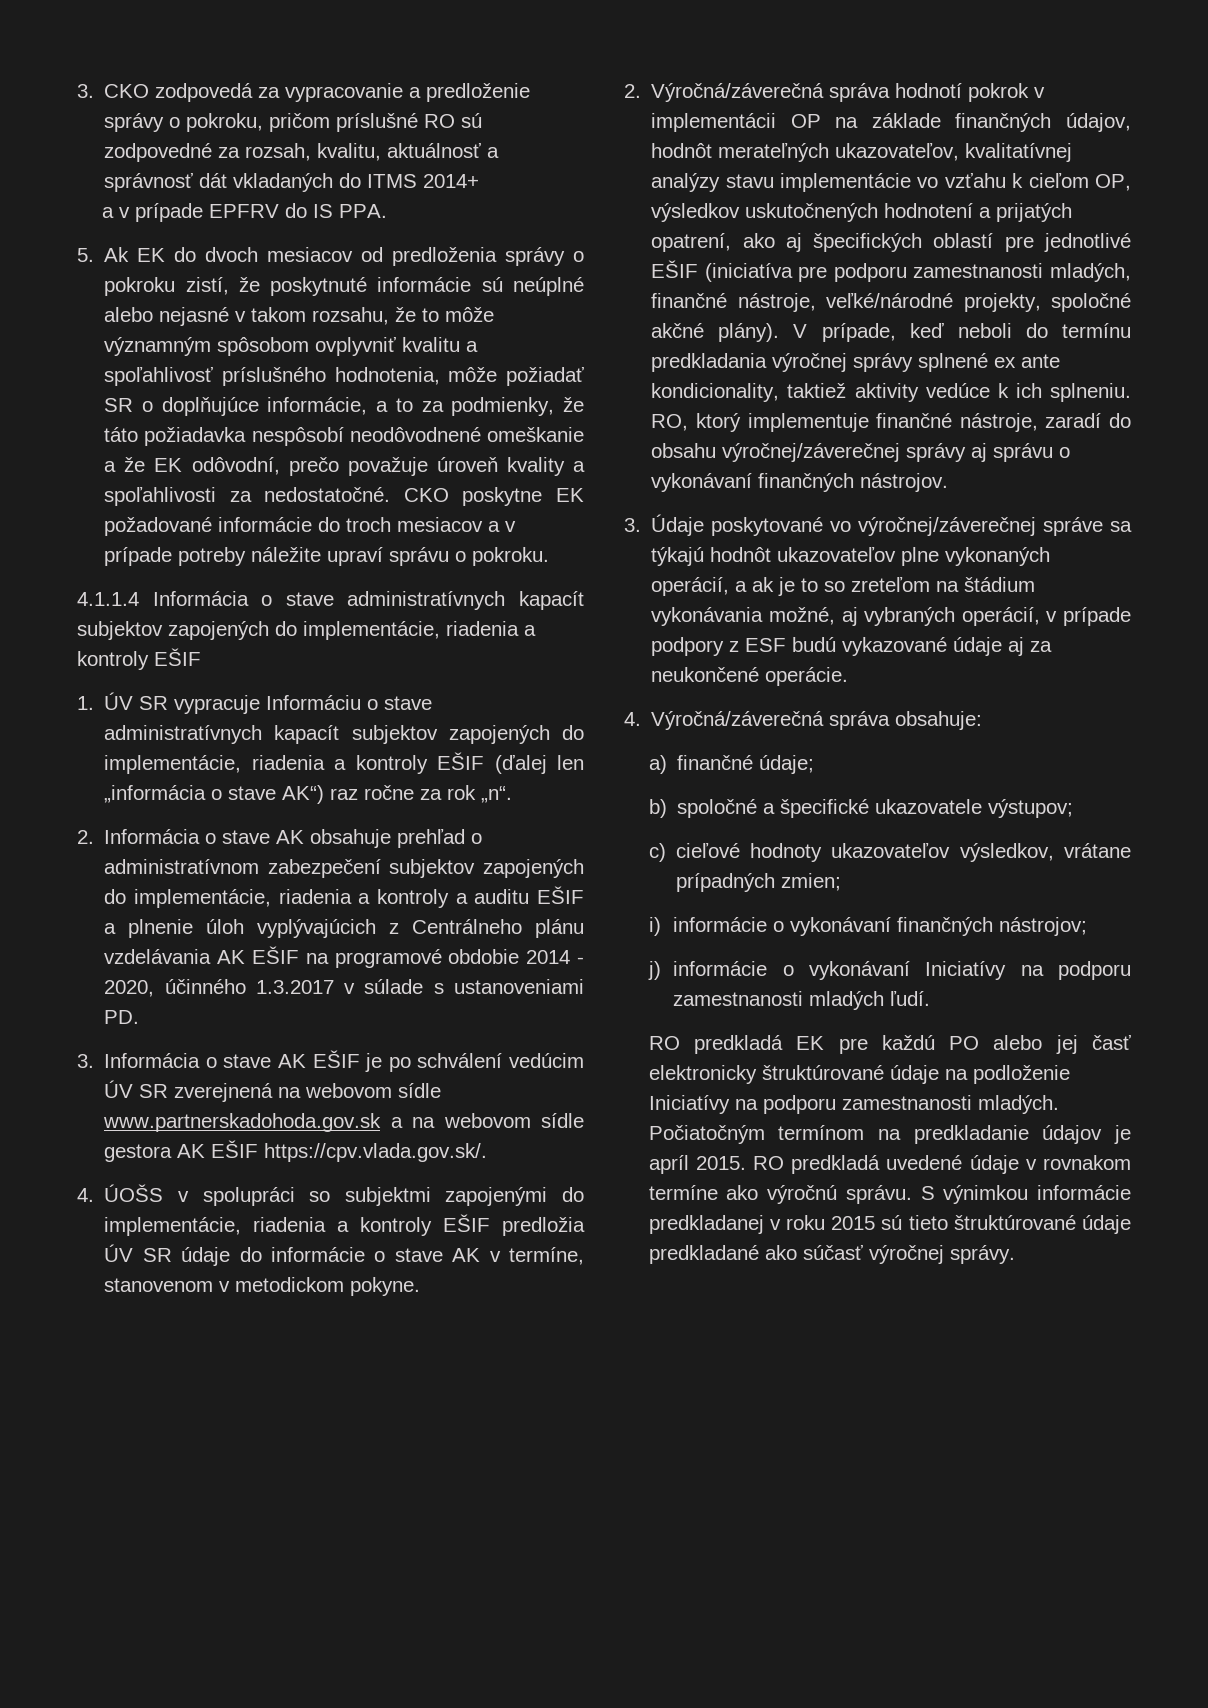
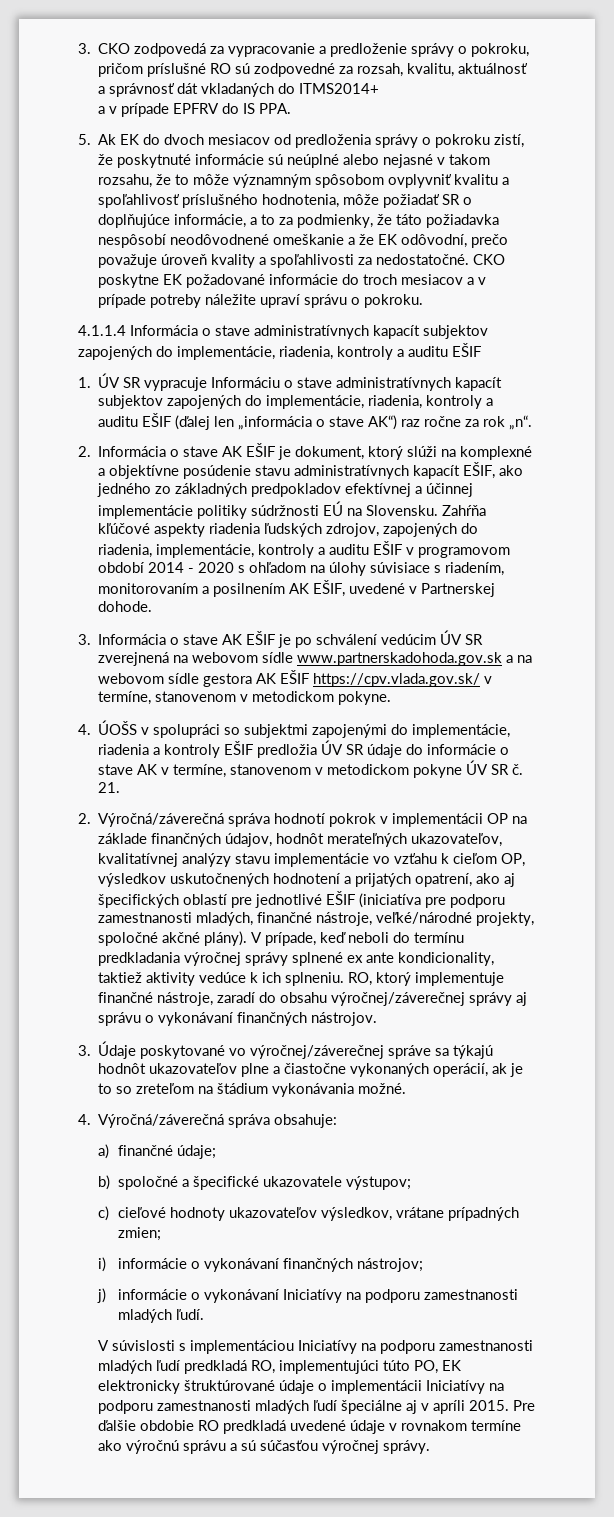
[367,174,480,188] ITMS 2014+ -> [299,83,380,94] ITMS2014+
[446,621,536,636] [77,651,149,670] riadenia a kontroly -> [279,346,448,360] riadenia, kontroly a auditu
[251,755,428,774] riadenia a kontroly -> [368,395,494,409] [98,416,139,427] riadenia, kontroly a auditu
[310,829,483,848] [104,859,584,878] [104,886,585,908] [104,919,584,938] [104,946,584,968] [104,979,585,997] [104,1010,140,1024] obsahuje prehľad o administratívnom zabezpečení subjektov zapojených do implementácie, riadenia a kontroly a auditu EŠIF a plnenie úloh vyplývajúcich z Centrálneho plánu vzdelávania AK EŠIF na programové obdobie 2014 - 2020, účinného 1.3.2017 v súlade s ustanoveniami PD. -> [246,443,533,460] [98,462,524,479] [97,483,474,497] [98,501,487,519] [98,523,479,537] [98,541,511,558] [98,562,505,576] [98,580,496,597] [98,601,153,612] EŠIF je dokument, ktorý slúži na komplexné a objektívne posúdenie stavu administratívnych kapacít EŠIF, ako jedného zo základných predpokladov efektívnej a účinnej implementácie politiky súdržnosti EÚ na Slovensku. Zahŕňa kľúčové aspekty riadenia ľudských zdrojov, zapojených do riadenia, implementácie, kontroly a auditu EŠIF v programovom období 2014 - 2020 s ohľadom na úlohy súvisiace s riadením, monitorovaním a posilnením AK EŠIF, uvedené v Partnerskej dohode.
[264,1143,488,1162] https://cpv.vlada.gov.sk/. -> [313,673,493,687] [98,691,392,705] https://cpv.vlada.gov.sk/ v termíne, stanovenom v metodickom pokyne.
[350,1277,421,1296] pokyne. -> [413,760,524,778] [98,782,121,793] pokyne ÚV SR č. 21.
(940, 556) none -> [273,1063,347,1074] a čiastočne
[735,581,748,592] a -> (489, 1070) none
[768,607,1131,626] [651,637,1053,656] [651,667,849,686] možné, aj vybraných operácií, v prípade podpory z ESF budú vykazované údaje aj za neukončené operácie. -> [358,1083,407,1094] možné.
[648,1035,1131,1054] [648,1065,1070,1084] [648,1095,1059,1114] [648,1125,1131,1144] [648,1155,746,1174] RO predkladá EK pre každú PO alebo jej časť elektronicky štruktúrované údaje na podloženie Iniciatívy na podporu zamestnanosti mladých. Počiatočným termínom na predkladanie údajov je apríl 2015. -> [97,1340,533,1354] [97,1360,461,1374] [97,1380,504,1394] [97,1400,535,1414] [97,1420,194,1431] V súvislosti s implementáciou Iniciatívy na podporu zamestnanosti mladých ľudí predkladá RO, implementujúci túto PO, EK elektronicky štruktúrované údaje o implementácii Iniciatívy na podporu zamestnanosti mladých ľudí špeciálne aj v apríli 2015. Pre ďalšie obdobie
[845,1185,1131,1204] [648,1215,1131,1234] [648,1245,863,1264] správu. S výnimkou informácie predkladanej v roku 2015 sú tieto štruktúrované údaje predkladané ako súčasť -> [182,1440,318,1454] správu a sú súčasťou

